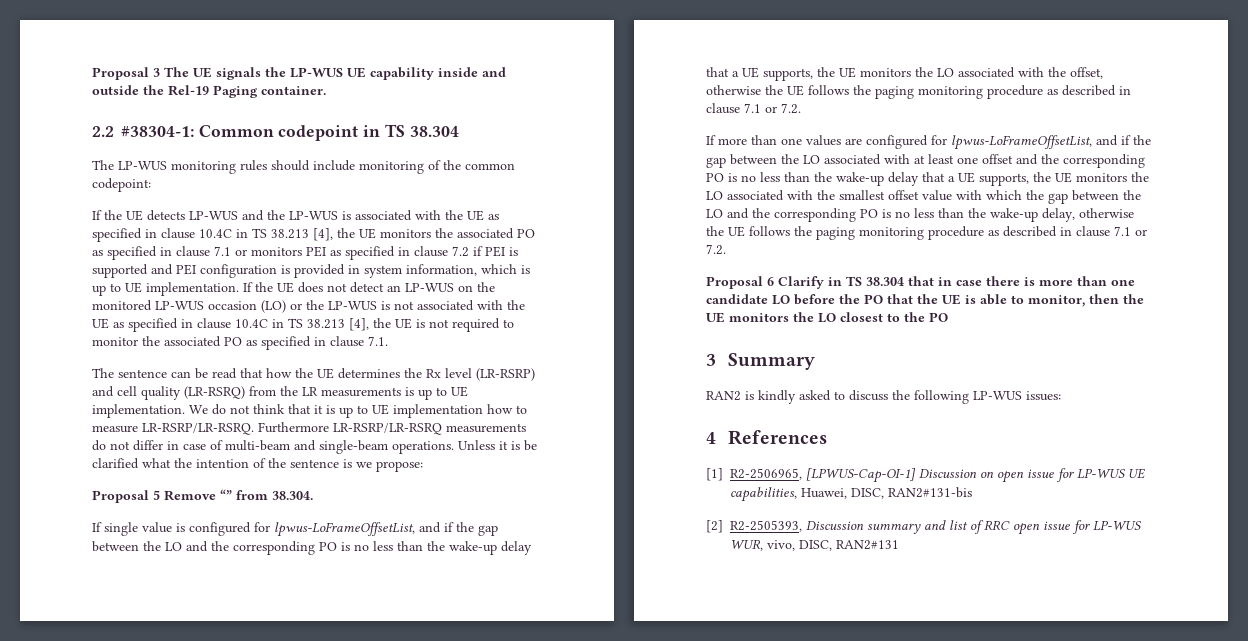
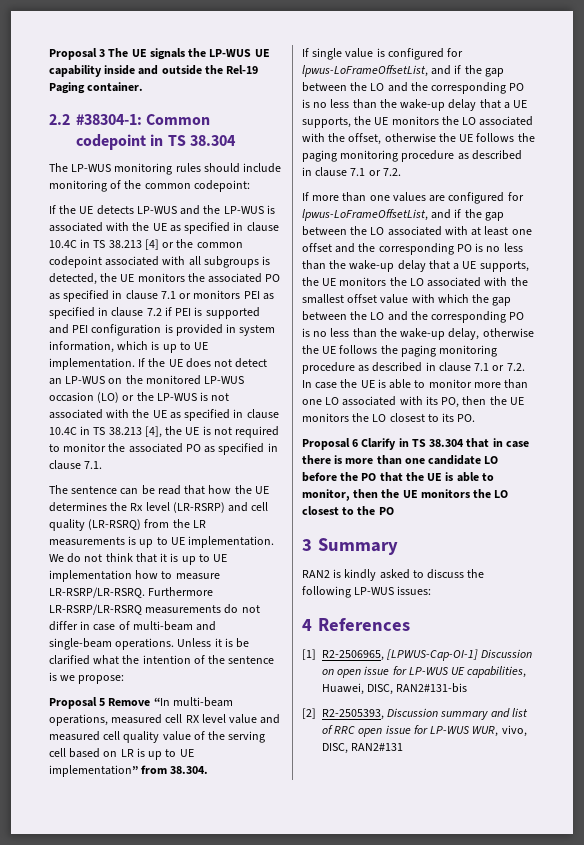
[313,228,333,241] [4], -> [144,239,243,250] [49,256,271,268] [49,273,97,285] [4] or the common codepoint associated with all subgroups is detected,
[220,489,232,500] “” -> [153,697,233,707] [49,714,281,726] [49,731,266,743] [49,748,194,760] [49,765,138,777] “In multi-beam operations, measured cell RX level value and measured cell quality value of the serving cell based on LR is up to UE implementation”
(726, 249) none -> [302,379,529,389] [302,396,524,408] [302,413,476,422] In case the UE is able to monitor more than one LO associated with its PO, then the UE monitors the LO closest to its PO.

